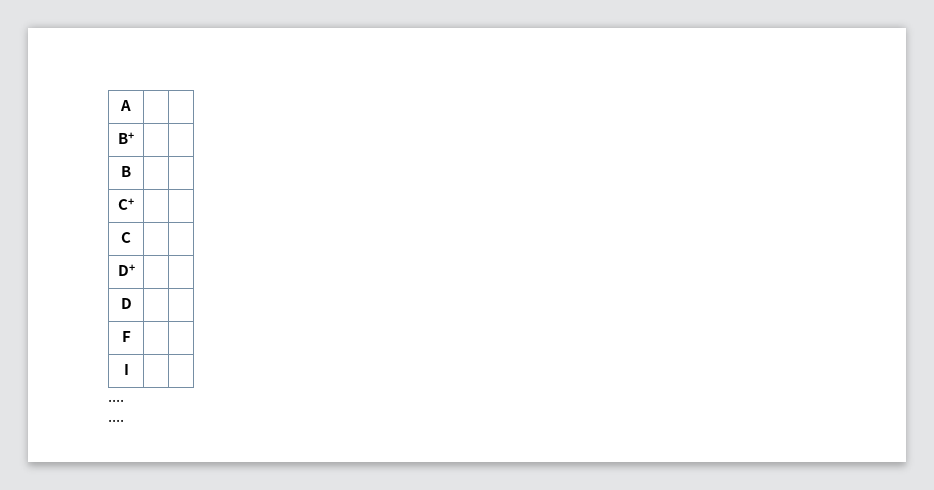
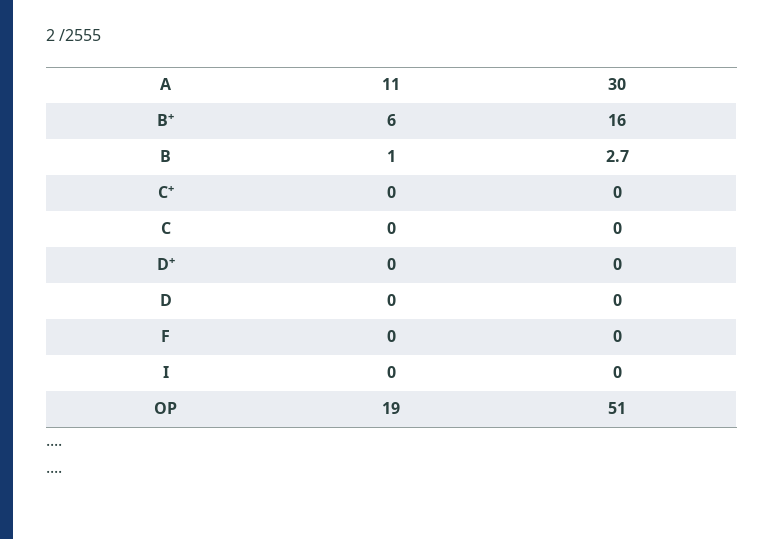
(120, 105) none -> [46,29,102,41] 2 /2555 //
(131, 105) | -> [382,78,401,90] [608,78,626,90] 11 | 30
(134, 138) | -> [386,114,396,126] [608,114,626,126] 6 | 16
(131, 171) | -> [386,150,396,162] [605,150,629,162] 1 | 2.7
(134, 204) | -> [386,186,396,198] [612,186,622,198] 0 | 0
(131, 237) | -> [386,222,396,234] [612,222,622,234] 0 | 0
(135, 270) | -> [386,258,396,270] [612,258,622,270] 0 | 0
(132, 303) | -> [386,294,396,306] [612,294,622,306] 0 | 0
[123,364,129,375] | // I | | -> [386,330,396,342] [612,330,622,342] [162,366,169,378] [386,366,396,378] [612,366,622,378] [154,402,177,414] [382,402,401,414] [608,402,626,414] 0 | 0 // I | 0 | 0 // OP | 19 | 51

